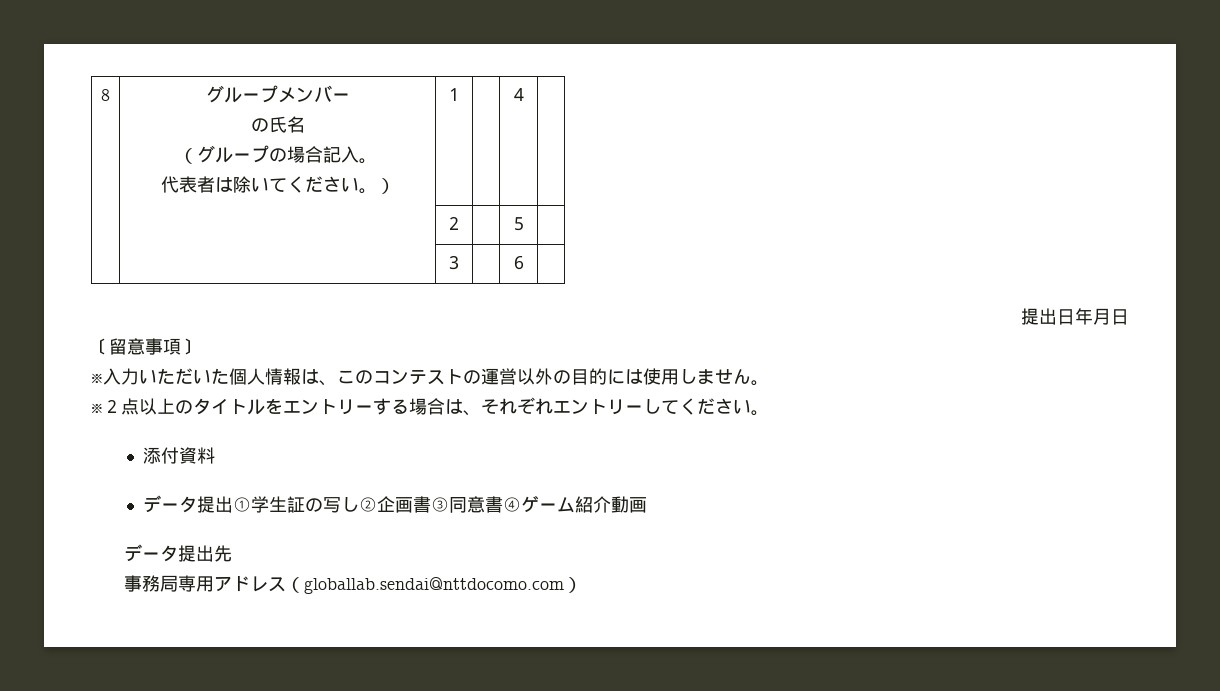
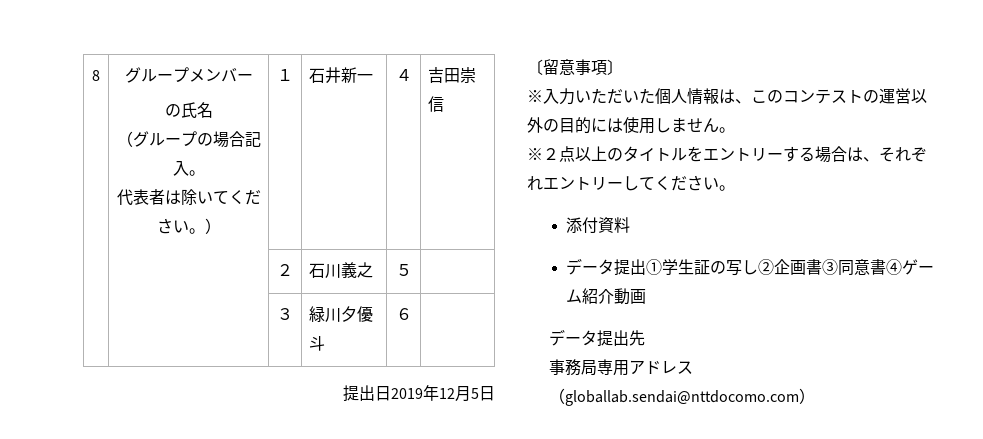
(463, 94) none -> [309,67,374,83] 石井新一
(528, 94) none -> [428,67,477,83] [428,96,445,112] 吉田崇信
(463, 223) none -> [309,262,374,278] 石川義之
(463, 262) none -> [309,306,374,322] [309,336,326,351] 緑川夕優斗
[1075,308,1111,325] 年月 -> [391,385,479,402] 2019年12月5

